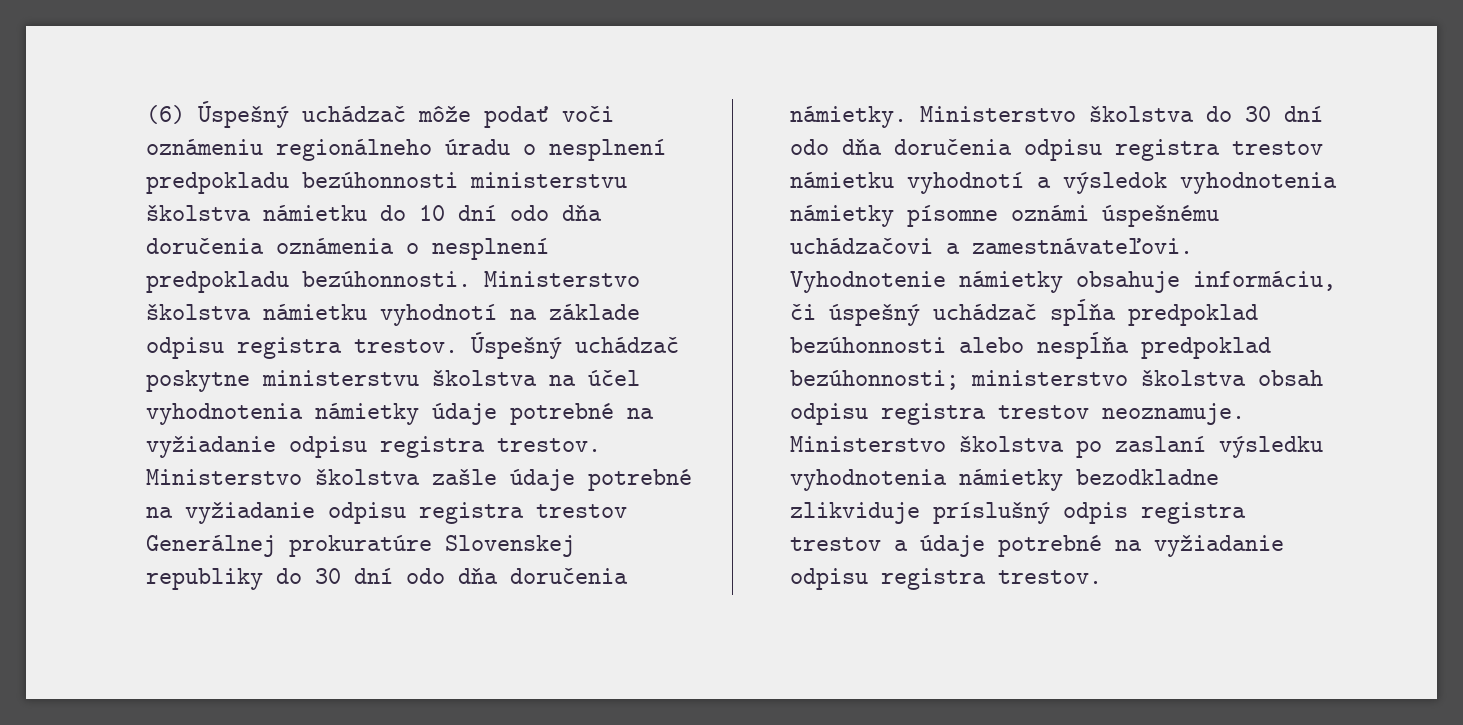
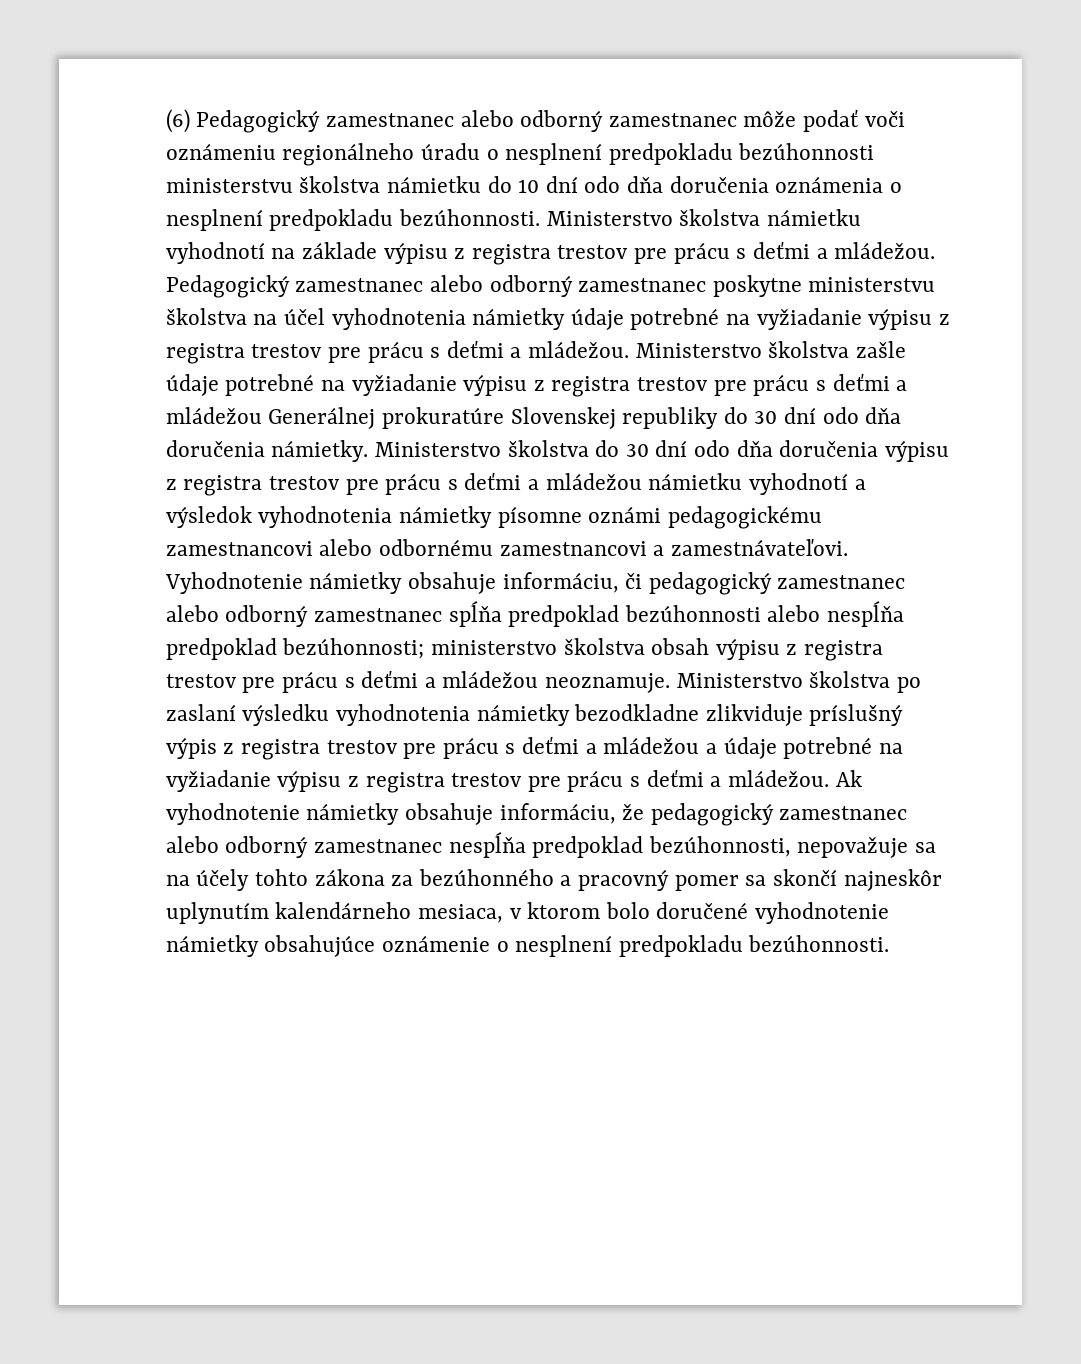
[197,101,406,128] Úspešný uchádzač -> [196,110,737,133] Pedagogický zamestnanec alebo odborný zamestnanec
[145,332,679,359] odpisu registra trestov. Úspešný uchádzač -> [383,241,936,265] [165,275,707,298] výpisu z registra trestov pre prácu s deťmi a mládežou. Pedagogický zamestnanec alebo odborný zamestnanec
[288,436,601,458] odpisu registra trestov. -> [868,308,950,330] [165,340,630,364] výpisu z registra trestov pre prácu s deťmi a mládežou.
[327,502,627,524] odpisu registra trestov -> [463,373,908,397] [165,407,262,424] výpisu z registra trestov pre prácu s deťmi a mládežou
[1023,139,1323,161] odpisu registra trestov -> [884,440,949,462] [165,472,642,496] výpisu z registra trestov pre prácu s deťmi a mládežou
[1101,205,1219,227] [789,238,933,254] úspešnému uchádzačovi -> [667,506,822,529] [165,539,647,556] pedagogickému zamestnancovi alebo odbornému zamestnancovi
[828,304,1037,326] úspešný uchádzač -> [648,572,906,595] [165,605,443,627] pedagogický zamestnanec alebo odborný zamestnanec
[789,403,1089,425] odpisu registra trestov -> [715,638,884,661] [165,670,539,693] výpisu z registra trestov pre prácu s deťmi a mládežou
[1062,502,1246,524] [789,537,881,551] odpis registra trestov -> [165,736,700,760] výpis z registra trestov pre prácu s deťmi a mládežou
[789,568,1102,590] odpisu registra trestov. -> [277,769,862,793] [165,803,908,826] [165,832,937,858] [165,869,942,891] [165,902,890,924] [165,935,890,957] výpisu z registra trestov pre prácu s deťmi a mládežou. Ak vyhodnotenie námietky obsahuje informáciu, že pedagogický zamestnanec alebo odborný zamestnanec nespĺňa predpoklad bezúhonnosti, nepovažuje sa na účely tohto zákona za bezúhonného a pracovný pomer sa skončí najneskôr uplynutím kalendárneho mesiaca, v ktorom bolo doručené vyhodnotenie námietky obsahujúce oznámenie o nesplnení predpokladu bezúhonnosti.

